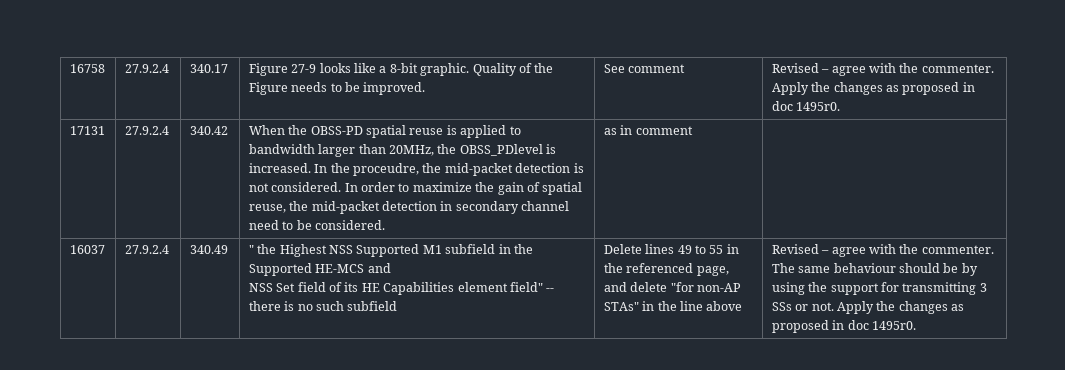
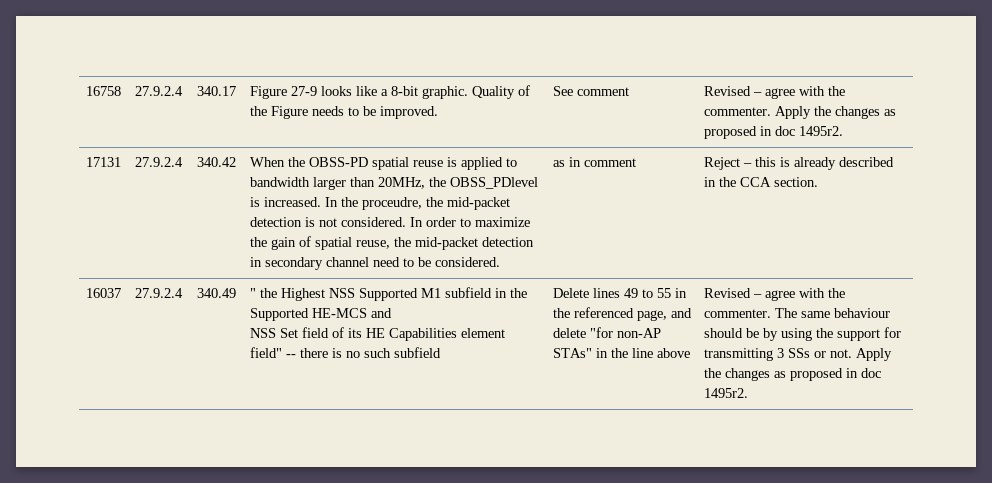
[796,102,841,111] 1495r0. -> [798,126,843,136] 1495r2.
(693, 130) none -> [703,157,894,170] [703,177,818,187] Reject – this is already described in the CCA section.
[872,321,917,330] 1495r0. -> [703,388,748,398] 1495r2.

